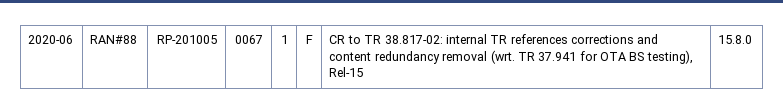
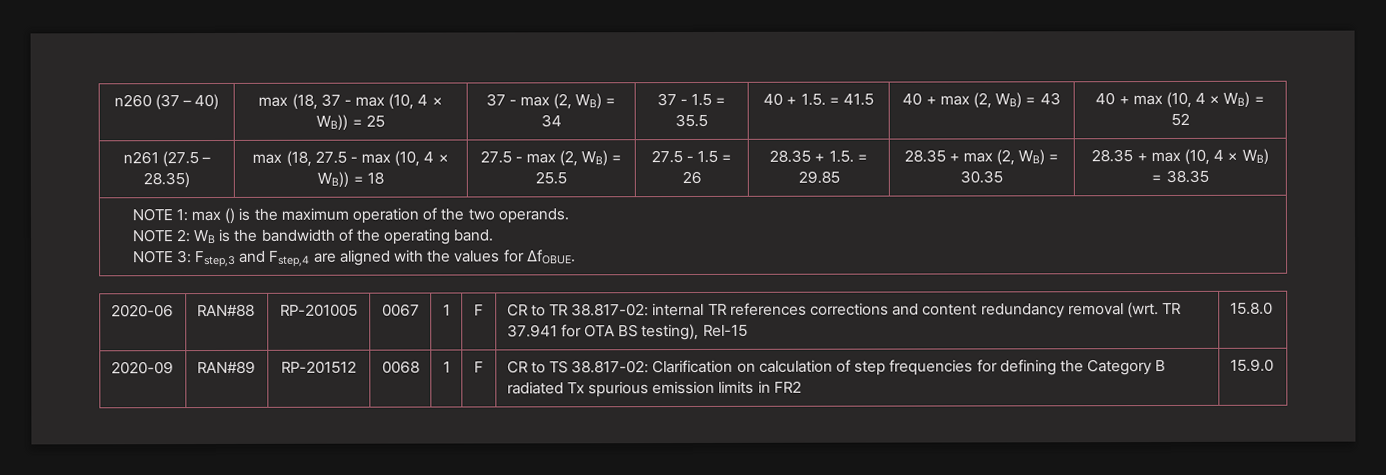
(28, 39) none -> [113,93,220,111] [258,93,443,110] [316,114,385,131] [485,93,617,110] [540,114,562,128] [656,93,727,107] [675,113,708,128] [763,92,874,106] [902,92,1061,109] [1095,91,1265,109] [1170,112,1190,126] [122,151,212,168] [143,172,190,189] [252,150,449,167] [317,171,384,188] [479,150,623,167] [535,171,567,185] [650,150,733,164] [681,170,702,185] [769,149,868,163] [797,170,840,184] [903,149,1060,166] [960,170,1003,184] [1091,148,1269,165] [1151,169,1209,184] [131,207,569,224] [131,228,495,245] [132,249,576,268] n260 (37 – 40) | max (18, 37 - max (10, 4 × WB)) = 25 | 37 - max (2, WB) = 34 | 37 - 1.5 = 35.5 | 40 + 1.5. = 41.5 | 40 + max (2, WB) = 43 | 40 + max (10, 4 × WB) = 52 // n261 (27.5 – 28.35) | max (18, 27.5 - max (10, 4 × WB)) = 18 | 27.5 - max (2, WB) = 25.5 | 27.5 - 1.5 = 26 | 28.35 + 1.5. = 29.85 | 28.35 + max (2, WB) = 30.35 | 28.35 + max (10, 4 × WB) = 38.35 // NOTE 1: max () is the maximum operation of the two operands. // NOTE 2: WB is the bandwidth of the operating band. // NOTE 3: Fstep,3 and Fstep,4 are aligned with the values for ΔfOBUE. //
(753, 39) none -> [110,361,174,375] [196,360,256,375] [281,360,357,374] [381,360,420,374] [442,361,451,373] [474,361,484,373] [506,359,1167,376] [506,380,802,398] [1229,358,1274,372] // 2020-09 | RAN#89 | RP-201512 | 0068 | 1 | F | CR to TS 38.817-02: Clarification on calculation of step frequencies for defining the Category B radiated Tx spurious emission limits in FR2 | 15.9.0

